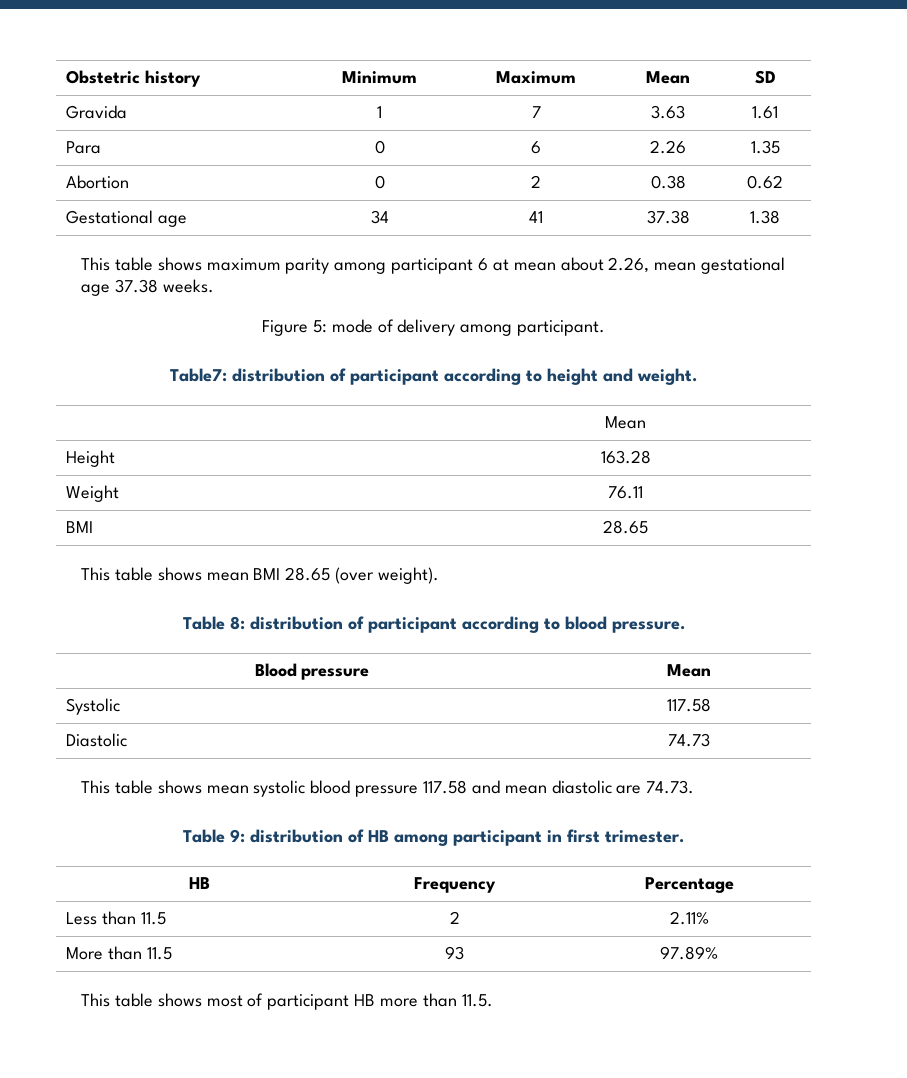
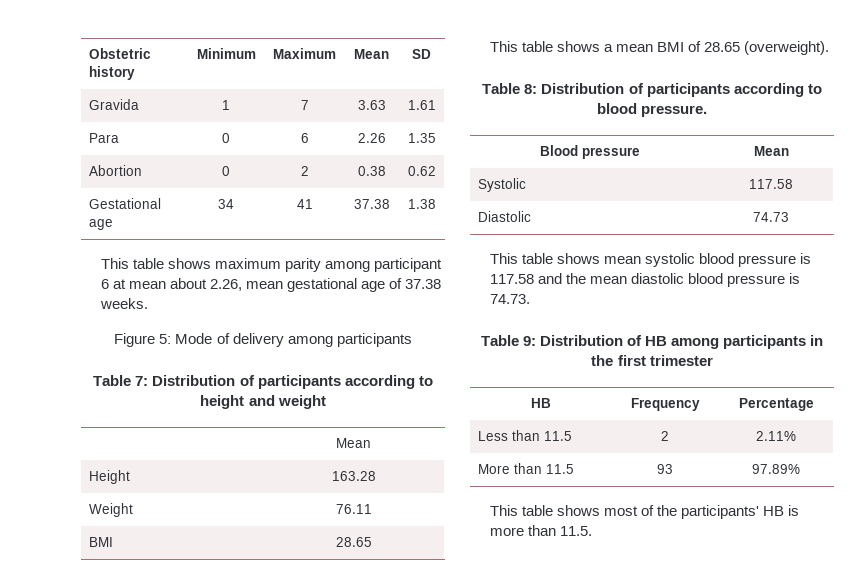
(111, 290) none -> [388,278,402,289] of
[331,319,373,333] mode -> [175,333,213,344] Mode
[517,320,606,336] [170,368,439,385] participant. // Table7: distribution of participant -> [336,333,412,347] [93,375,341,389] participants // Table 7: Distribution of participants
[637,368,697,385] weight. -> [277,395,326,409] weight
(202, 574) none -> [603,44,613,52] a
[285,567,440,584] 28.65 (over weight). -> [687,41,829,55] of 28.65 (overweight).
[249,616,457,633] distribution of participant -> [541,83,730,97] Distribution of participants
(419, 791) none -> [799,253,811,264] is
(500, 787) none -> [565,273,586,284] the
[616,785,642,794] are -> [687,273,800,287] blood pressure is
[250,829,343,843] distribution -> [539,335,623,346] Distribution
[453,829,684,846] participant in first trimester. -> [723,335,824,349] [591,355,713,366] participants in the first trimester
[267,994,376,1010] participant HB -> [656,505,799,519] the participants' HB is

